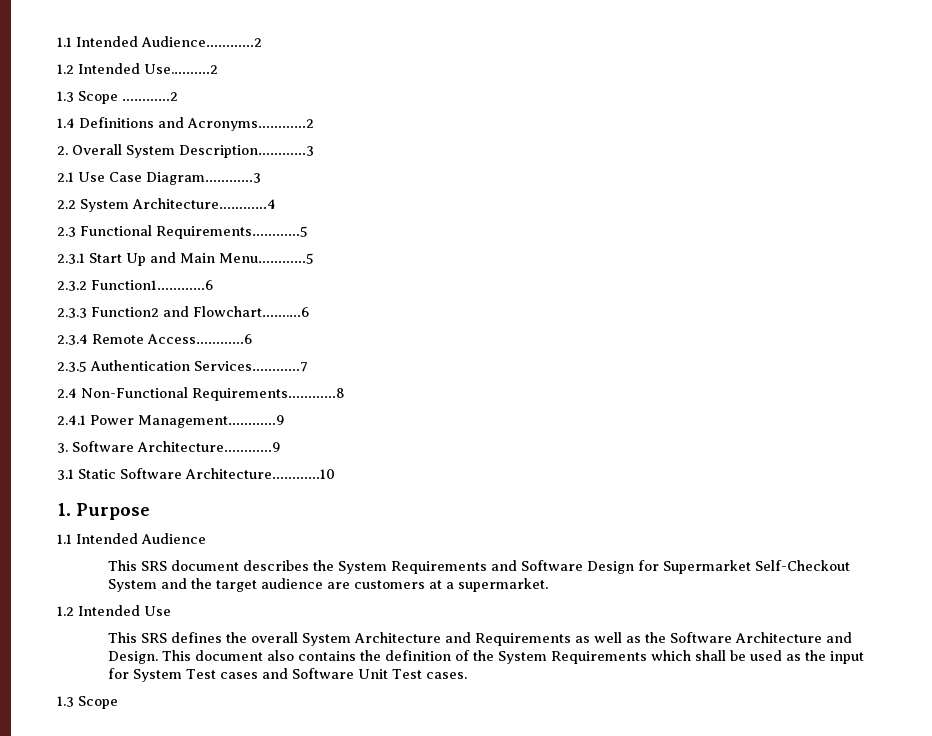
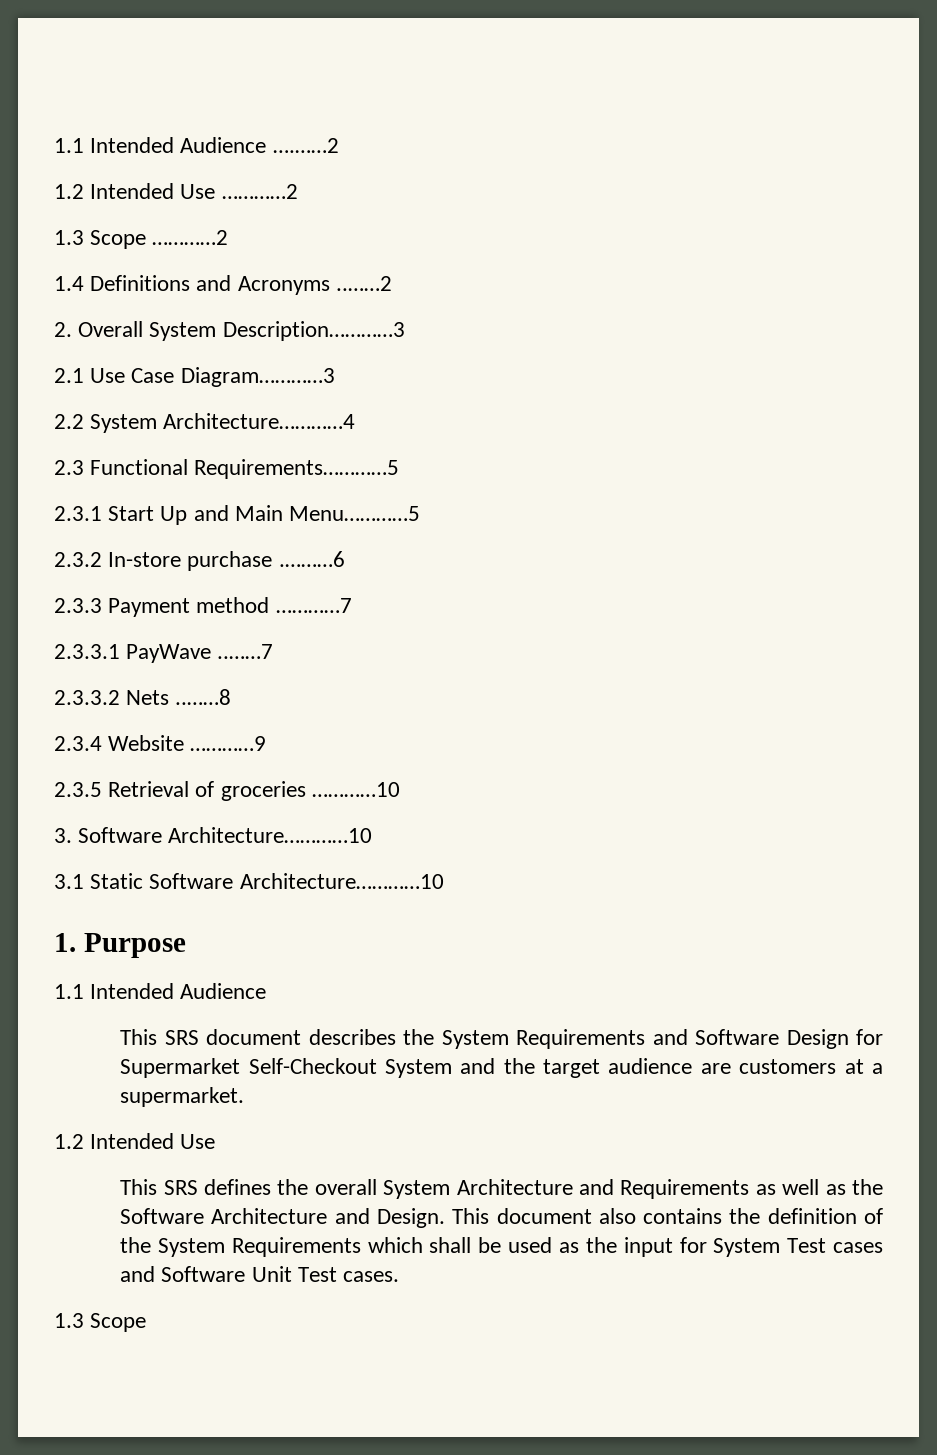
[57,36,262,47] [57,63,218,74] 1.1 Intended Audience…………2 // 1.2 Intended Use.………2 -> [54,137,339,153] [54,183,298,199] 1.1 Intended Audience ….……2 // 1.2 Intended Use …………2
[187,118,314,131] Acronyms…………2 -> [237,276,392,295] Acronyms ..……2
[91,280,213,290] [57,306,309,318] Function1…………6 // 2.3.3 Function2 and Flowchart…….…6 -> [108,551,345,571] [54,597,352,617] [54,644,274,663] [54,689,232,705] In-store purchase .………6 // 2.3.3 Payment method …………7 // 2.3.3.1 PayWave ..……7 // 2.3.3.2 Nets ..……8
[92,334,252,344] Remote Access…………6 -> [108,735,267,751] Website …………9
[90,360,308,372] [57,387,345,401] [57,415,285,428] Authentication Services…………7 // 2.4 Non-Functional Requirements…………8 // 2.4.1 Power Management…………9 -> [108,781,400,801] Retrieval of groceries …………10
[137,441,281,452] Architecture…………9 -> [168,827,373,843] Architecture…………10

